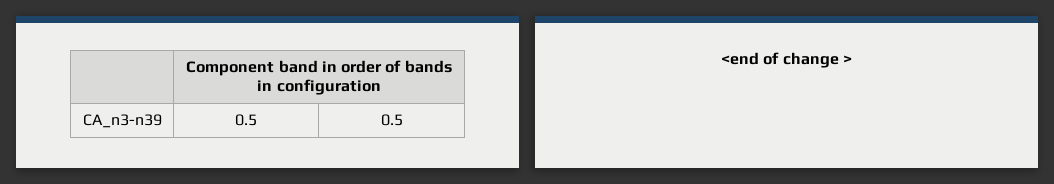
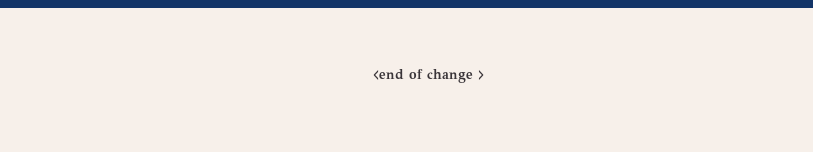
[186,60,452,76] [257,79,381,95] [82,114,162,128] [235,114,257,126] [380,114,403,126] | Component band in order of bands in configuration // CA_n3-n39 | 0.5 | 0.5 // -> (372, 74) none

